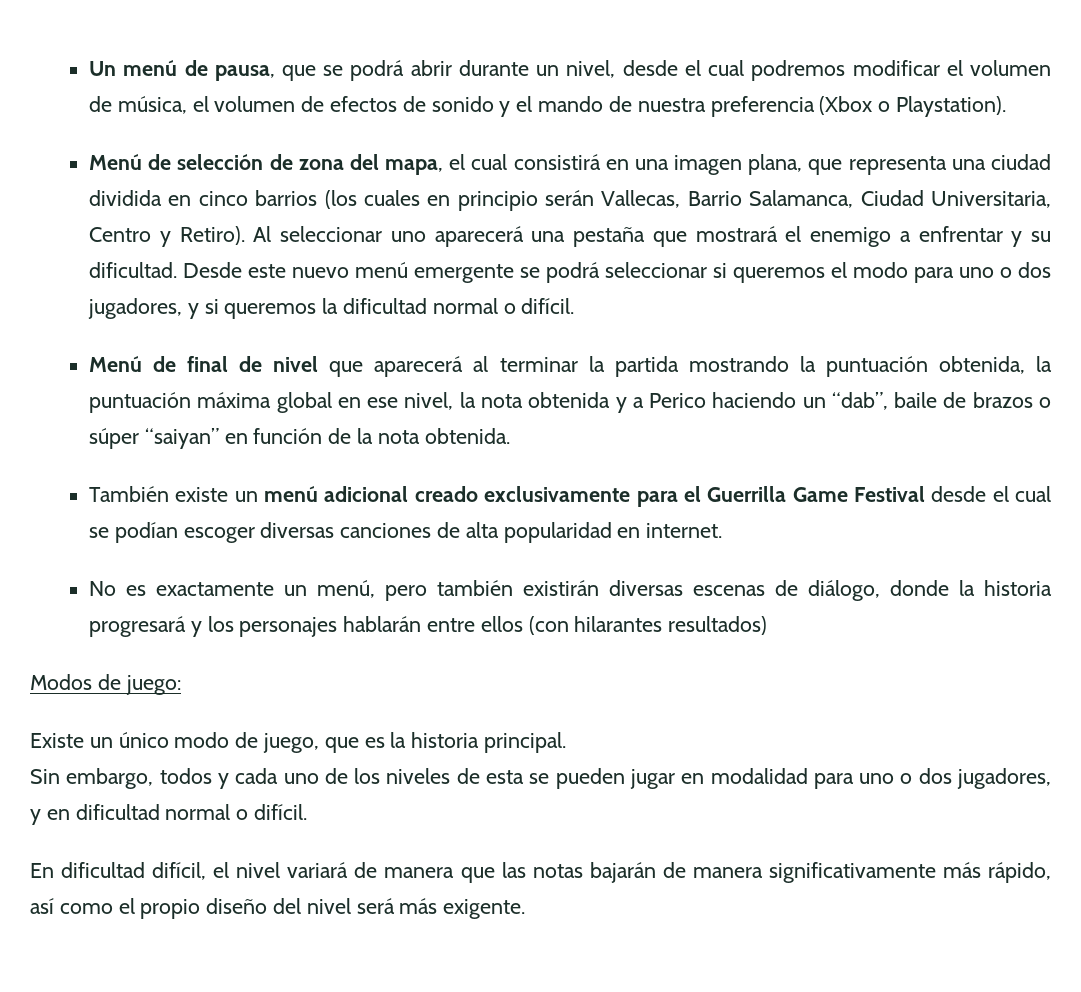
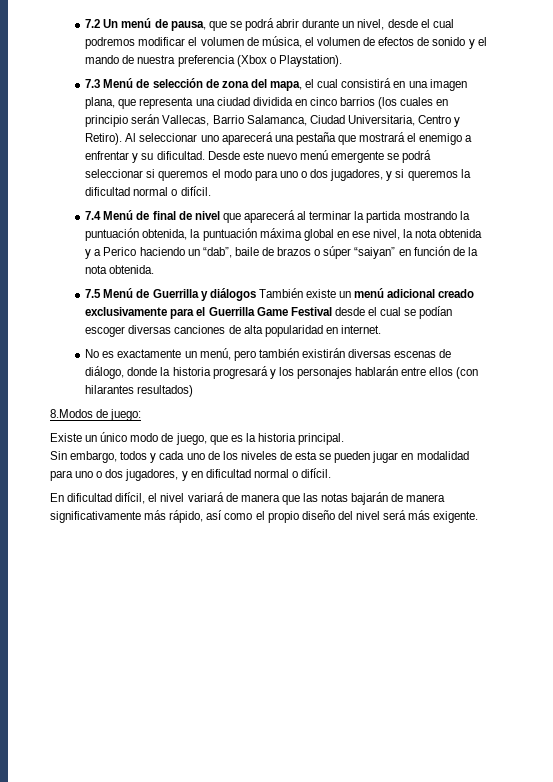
(89, 68) none -> [85,19,101,28] 7.2
(1006, 106) none -> [85,79,101,88] 7.3
(575, 306) none -> [85,211,102,220] 7.4
(510, 436) none -> [85,288,256,301] 7.5 Menú de Guerrilla y diálogos
[30,674,92,690] Modos -> [50,409,93,418] 8.Modos

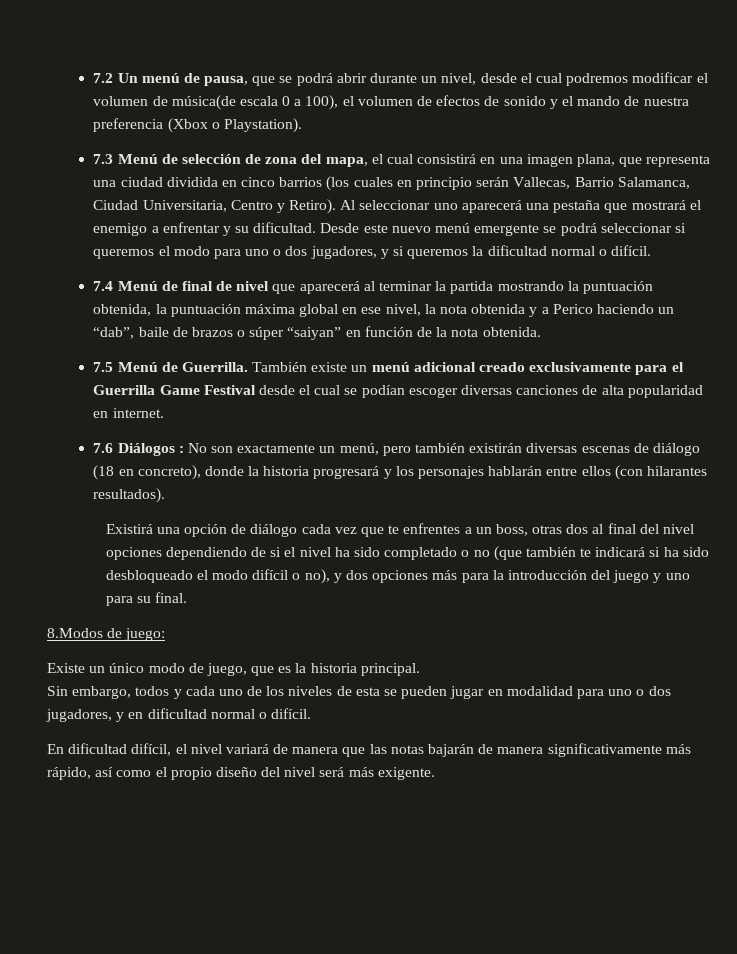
[261,36,302,48] música, -> [171,95,339,110] música(de escala 0 a 100),
[152,288,256,301] Guerrilla y diálogos -> [181,362,248,372] Guerrilla.
[85,349,115,358] No es -> [93,443,234,456] 7.6 Diálogos : No son
[85,366,125,379] diálogo, -> [652,443,700,456] [93,465,201,480] diálogo (18 en concreto),
[137,385,194,397] resultados) -> [93,488,166,503] [105,523,694,537] [105,546,709,561] [105,569,690,584] [105,592,188,606] resultados). // Existirá una opción de diálogo cada vez que te enfrentes a un boss, otras dos al final del nivel opciones dependiendo de si el nivel ha sido completado o no (que también te indicará si ha sido desbloqueado el modo difícil o no), y dos opciones más para la introducción del juego y uno para su final.

